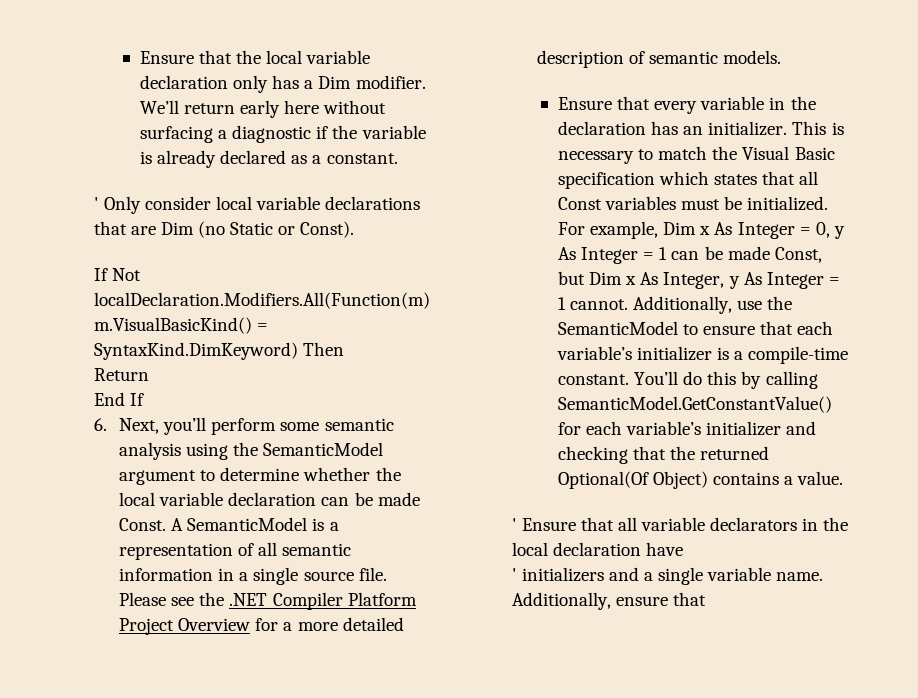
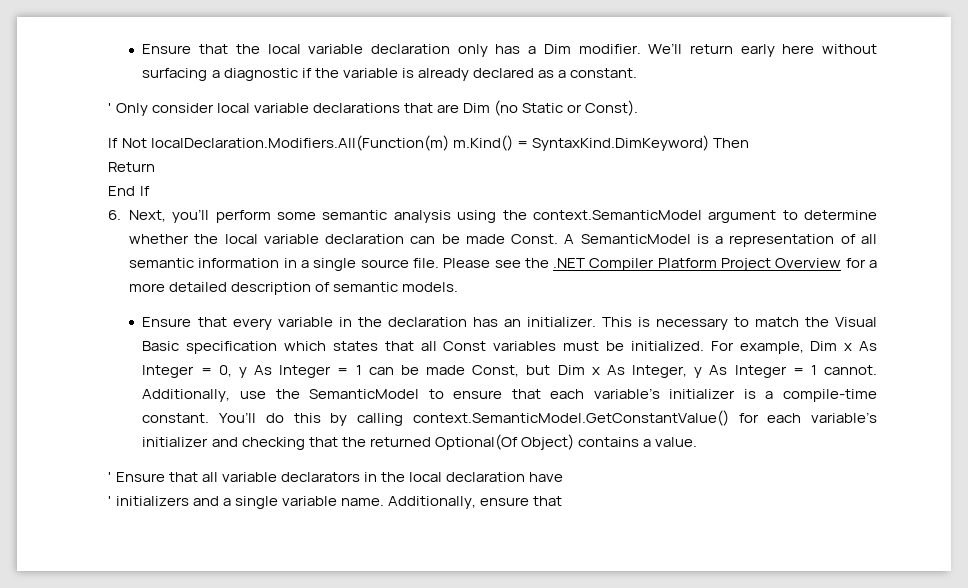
[93,317,252,334] m.VisualBasicKind() -> [452,135,513,151] m.Kind()
[263,442,384,456] SemanticModel -> [532,210,702,220] context.SemanticModel
[557,396,832,413] SemanticModel.GetConstantValue() -> [412,410,729,426] context.SemanticModel.GetConstantValue()

